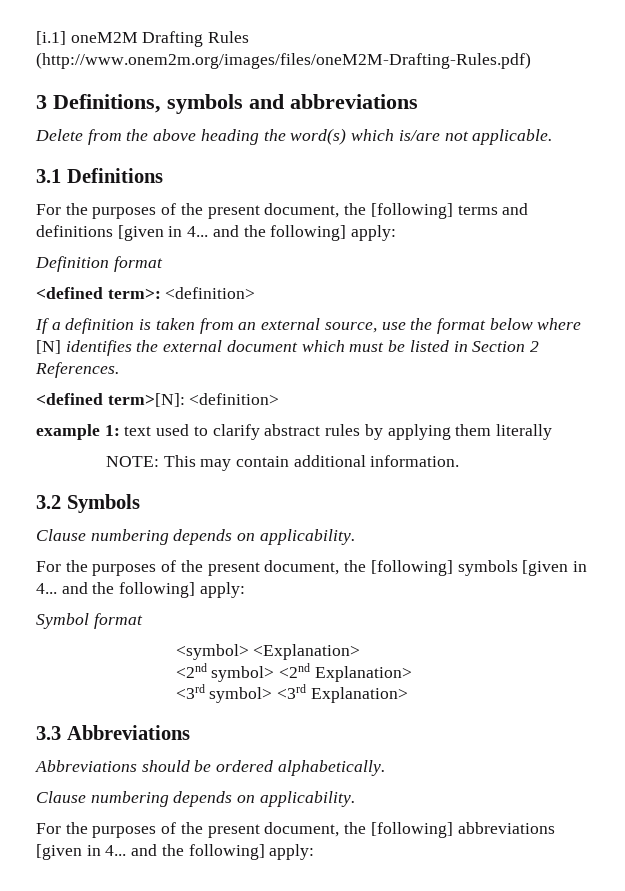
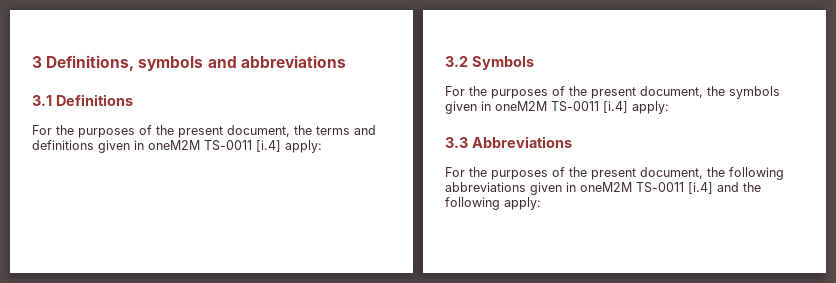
[36,31,250,47] [36,52,531,69] [i.1] oneM2M Drafting Rules (http://www.onem2m.org/images/files/oneM2M-Drafting-Rules.pdf) // -> (32, 62) none
[35,128,553,145] // Delete from the above heading the word(s) which is/are not applicable. -> (346, 61) none
[370,203,453,219] [following] -> (312, 130) none
[117,225,397,241] [35,256,163,272] [36,287,256,299] [35,318,582,334] [36,340,539,356] [35,362,119,378] [36,393,280,407] [36,424,552,440] [105,455,460,471] [36,494,140,513] [36,529,355,545] [36,560,587,576] [36,582,245,598] [36,613,143,629] [175,644,361,660] [175,663,412,682] [175,684,408,703] [36,725,190,740] [35,760,385,776] [36,791,355,807] [36,822,555,838] [36,844,265,860] [given in 4... and the following] apply: // Definition format // <defined term>: <definition> // If a definition is taken from an external source, use the format below where [N] identifies the external document which must be listed in Section 2 References. // <defined term>[N]: <definition> // example 1: text used to clarify abstract rules by applying them literally // NOTE: This may contain additional information. // 3.2 Symbols // Clause numbering depends on applicability. // For the purposes of the present document, the [following] symbols [given in 4... and the following] apply: // Symbol format // <symbol> <Explanation> // <2nd symbol> <2nd Explanation> // <3rd symbol> <3rd Explanation> // 3.3 Abbreviations // Abbreviations should be ordered alphabetically. // Clause numbering depends on applicability. // For the purposes of the present document, the [following] abbreviations [given in 4... and the following] -> [98,140,322,153] [445,56,534,70] [445,86,780,99] [445,101,669,114] [445,136,572,148] [445,167,784,180] [445,182,761,195] [445,197,500,210] given in oneM2M TS-0011 [i.4] apply: // 3.2 Symbols // For the purposes of the present document, the symbols given in oneM2M TS-0011 [i.4] apply: // 3.3 Abbreviations // For the purposes of the present document, the following abbreviations given in oneM2M TS-0011 [i.4] and the following

